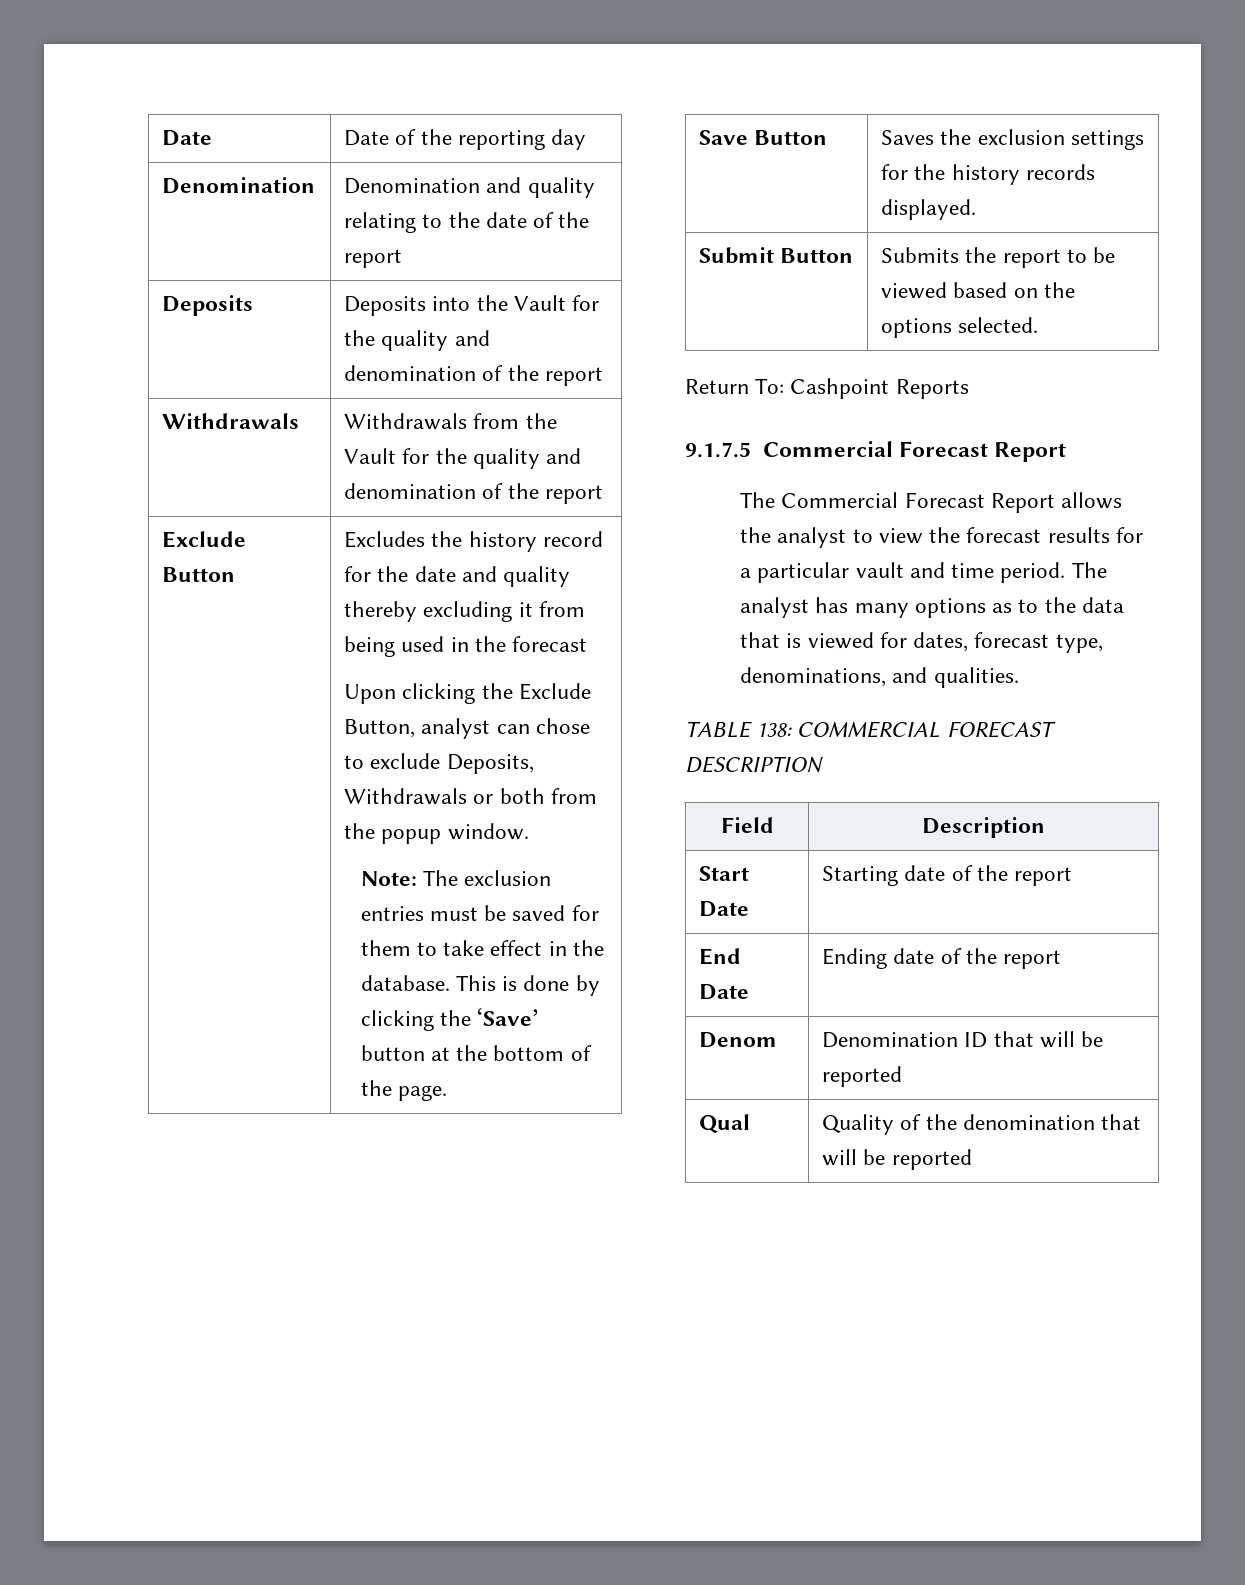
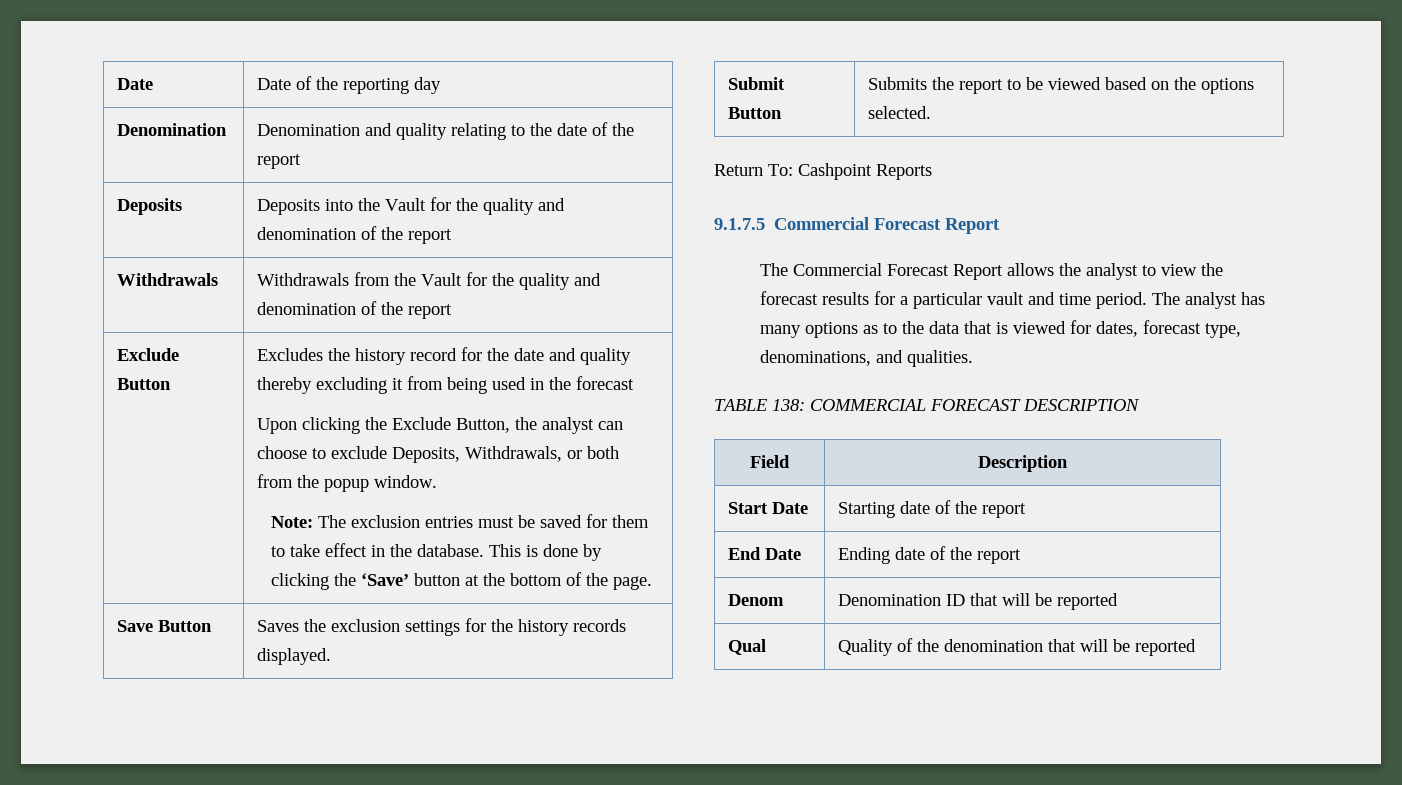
(416, 728) none -> [515,417,538,430] the
[535,718,590,734] chose -> [257,446,308,459] choose
[344,788,468,805] Withdrawals -> [465,446,563,462] Withdrawals,

